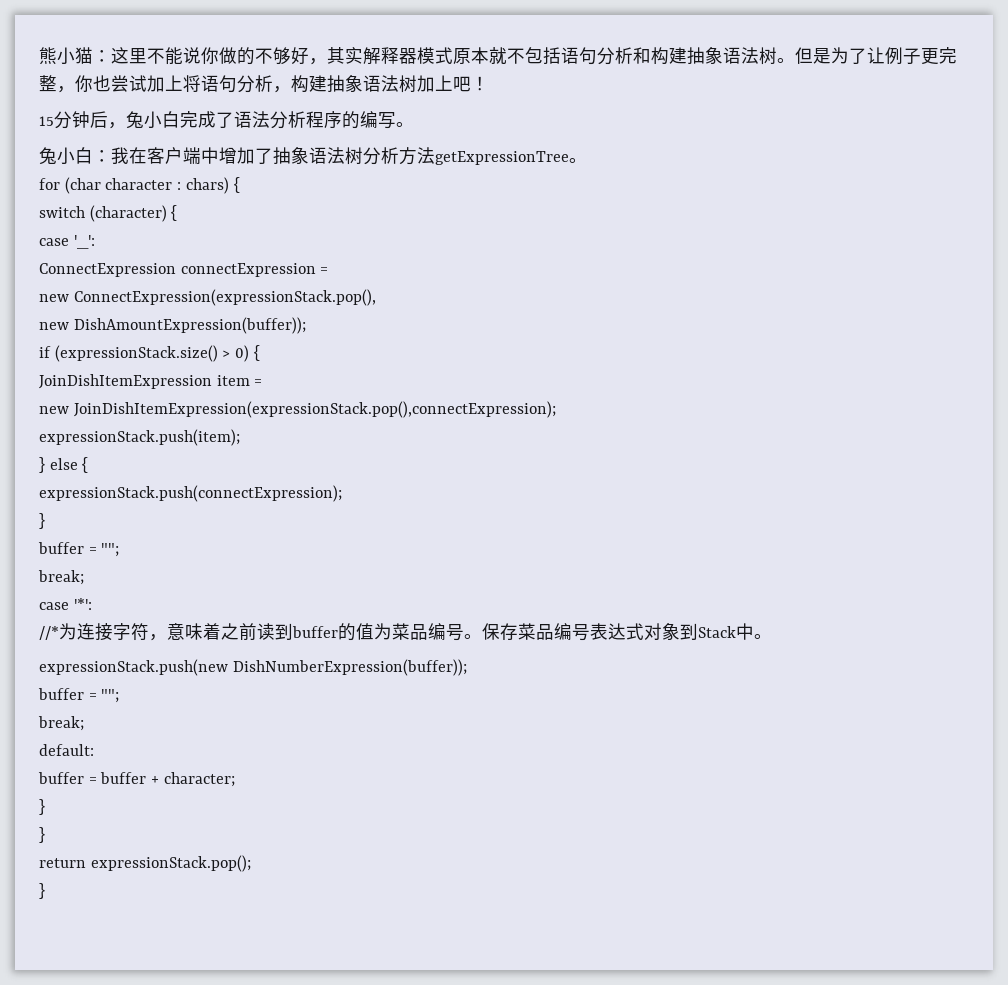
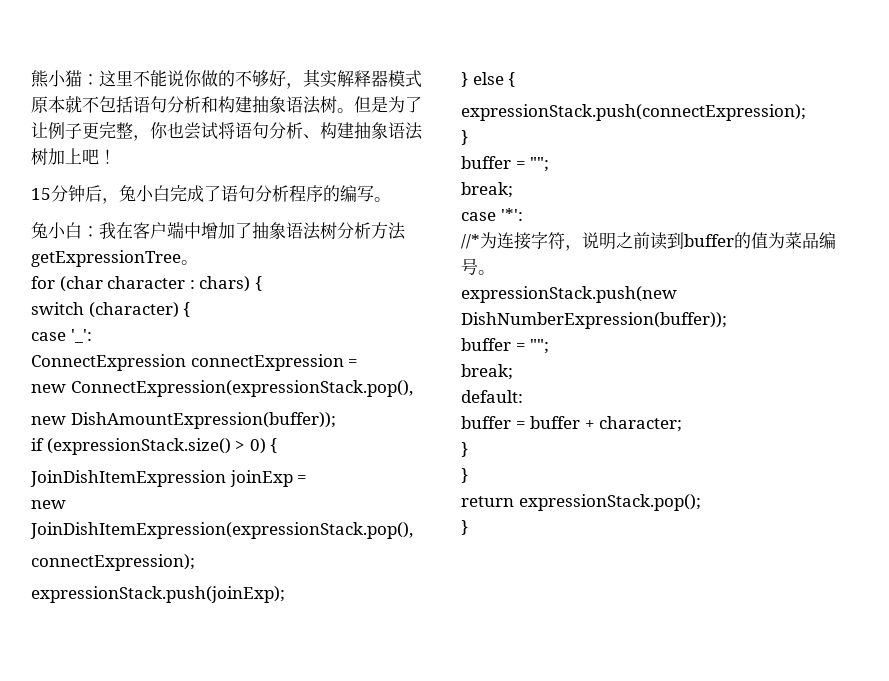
[147,75,183,92] 加上 -> (218, 131) none
[273,86,291,93] ， -> [303,134,320,139] 、
[252,111,270,128] 法 -> [238,185,255,202] 句
[216,375,263,386] [39,401,556,418] [39,429,240,446] item = // new JoinDishItemExpression(expressionStack.pop(),connectExpression); // expressionStack.push(item); -> [229,470,308,487] [31,500,66,509] [30,522,413,539] [31,554,195,571] [31,586,285,603] joinExp = // new JoinDishItemExpression(expressionStack.pop(), // connectExpression); // expressionStack.push(joinExp);
[167,623,221,640] 意味着 -> [582,232,616,250] 说明
[482,623,772,641] 保存菜品编号表达式对象到Stack中。 -> (495, 272) none

